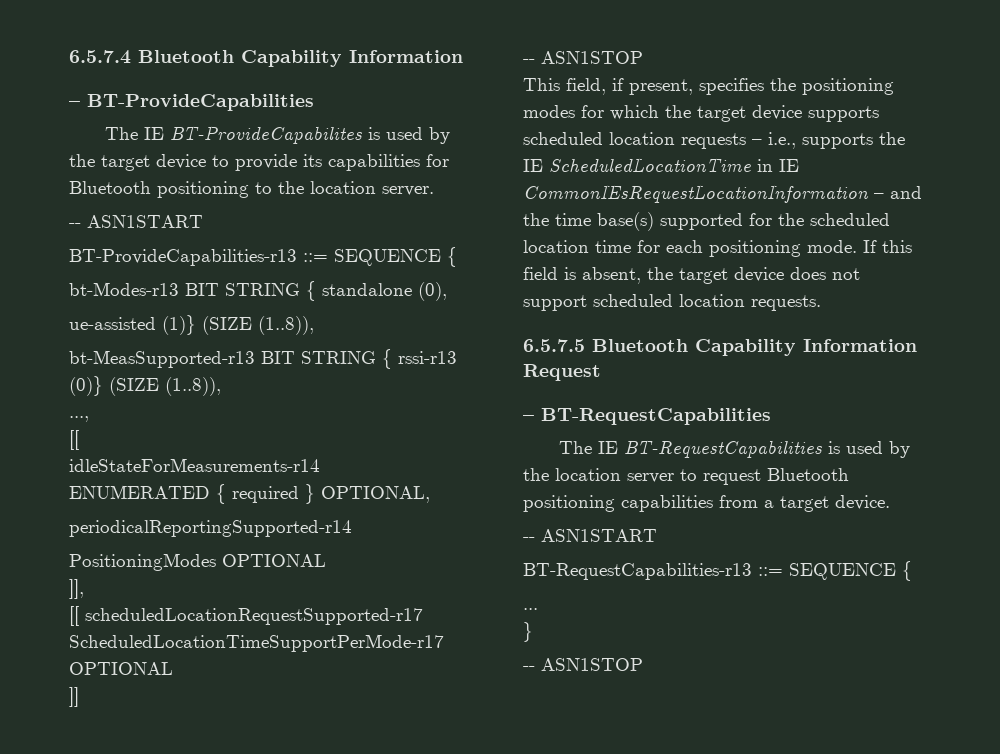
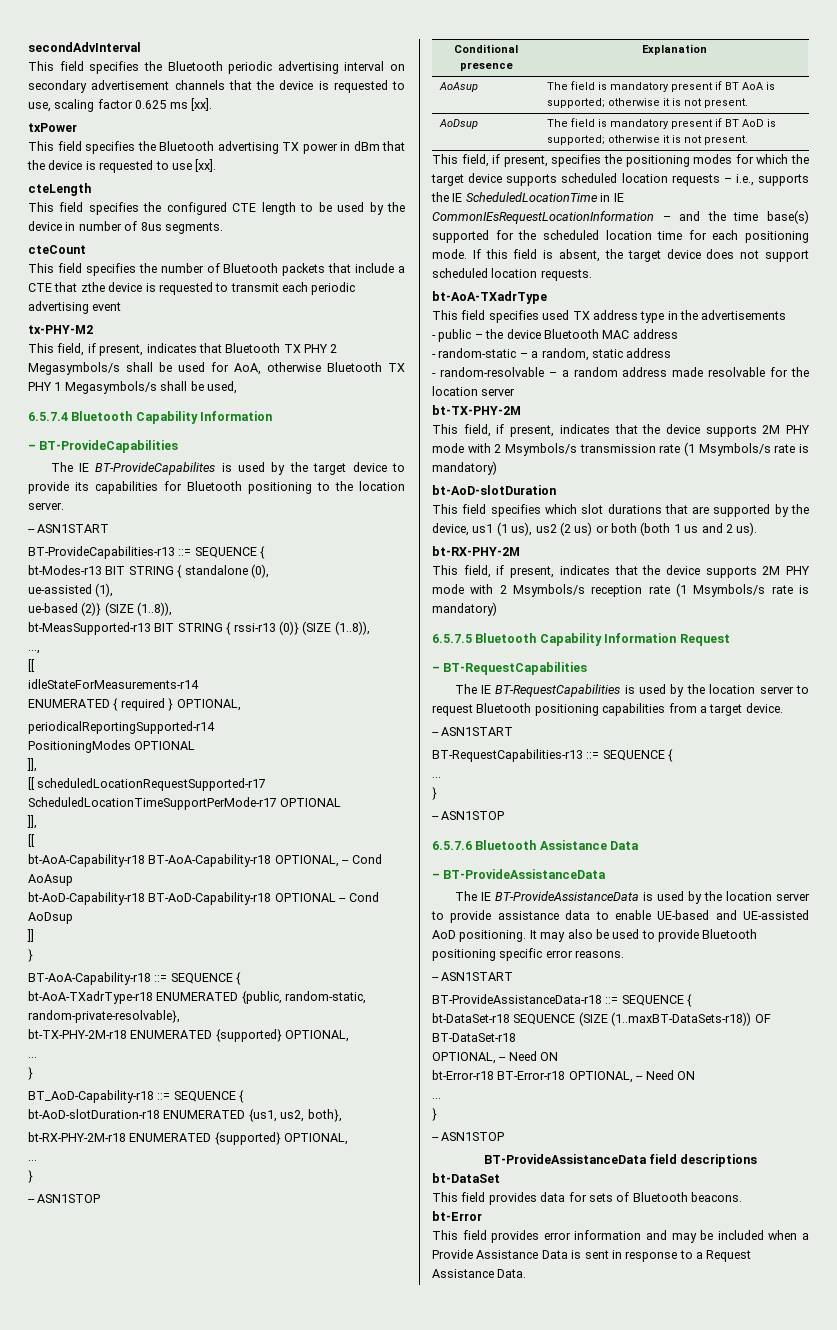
(69, 57) none -> [28,42,141,52] [28,61,405,74] [28,80,405,93] [28,98,212,112] [28,123,77,132] [28,141,405,154] [27,159,217,173] [28,183,91,196] [28,202,405,215] [28,221,223,234] [28,245,86,254] [28,263,405,276] [28,282,356,295] [28,301,122,314] [28,325,93,334] [28,343,338,356] [28,362,405,375] [28,381,237,394] secondAdvInterval // This field specifies the Bluetooth periodic advertising interval on secondary advertisement channels that the device is requested to use, scaling factor 0.625 ms [xx]. // txPower // This field specifies the Bluetooth advertising TX power in dBm that the device is requested to use [xx]. // cteLength // This field specifies the configured CTE length to be used by the device in number of 8us segments. // cteCount // This field specifies the number of Bluetooth packets that include a CTE that zthe device is requested to transmit each periodic advertising event // tx-PHY-M2 // This field, if present, indicates that Bluetooth TX PHY 2 Megasymbols/s shall be used for AoA, otherwise Bluetooth TX PHY 1 Megasymbols/s shall be used, //
[162,315,196,335] (1)} -> [95,583,114,597] [28,602,102,616] (1), // ue-based (2)}
[69,687,79,707] [523,51,643,64] ]] // -- ASN1STOP -> [27,815,37,829] [28,834,35,847] [28,854,382,867] [28,874,73,886] [28,892,379,905] [28,912,73,924] [27,929,34,942] [28,949,33,962] [28,972,242,985] [28,991,367,1004] [28,1010,180,1023] [28,1029,350,1042] [28,1057,37,1058] [28,1067,33,1080] [28,1090,245,1103] [28,1109,342,1122] [28,1132,349,1145] [28,1160,37,1161] [28,1170,33,1183] [28,1194,101,1203] [454,44,518,53] [459,62,513,71] [641,44,707,55] [438,82,478,92] [546,81,775,92] [546,98,748,108] [438,119,478,129] [546,118,776,129] [546,135,748,145] ]], // [[ // bt-AoA-Capability-r18 BT-AoA-Capability-r18 OPTIONAL, -- Cond AoAsup // bt-AoD-Capability-r18 BT-AoD-Capability-r18 OPTIONAL -- Cond AoDsup // ]] // } // BT-AoA-Capability-r18 ::= SEQUENCE { // bt-AoA-TXadrType-r18 ENUMERATED {public, random-static, random-private-resolvable}, // bt-TX-PHY-2M-r18 ENUMERATED {supported} OPTIONAL, // ... // } // BT_AoD-Capability-r18 ::= SEQUENCE { // bt-AoD-slotDuration-r18 ENUMERATED {us1, us2, both}, // bt-RX-PHY-2M-r18 ENUMERATED {supported} OPTIONAL, // ... // } // -- ASN1STOP // Conditional presence | Explanation // AoAsup | The field is mandatory present if BT AoA is supported; otherwise it is not present. // AoDsup | The field is mandatory present if BT AoD is supported; otherwise it is not present.
(821, 303) none -> [432,291,547,304] [432,310,787,323] [432,329,678,342] [432,348,672,361] [432,367,809,377] [432,386,516,396] [432,405,521,415] [432,424,810,437] [432,442,809,456] [432,461,497,475] [432,485,556,495] [432,504,809,517] [432,522,758,536] [432,546,520,556] [432,565,810,578] [432,583,809,597] [432,602,497,616] // bt-AoA-TXadrType // This field specifies used TX address type in the advertisements // - public – the device Bluetooth MAC address // - random-static – a random, static address // - random-resolvable – a random address made resolvable for the location server // bt-TX-PHY-2M // This field, if present, indicates that the device supports 2M PHY mode with 2 Msymbols/s transmission rate (1 Msymbols/s rate is mandatory) // bt-AoD-slotDuration // This field specifies which slot durations that are supported by the device, us1 (1 us), us2 (2 us) or both (both 1 us and 2 us). // bt-RX-PHY-2M // This field, if present, indicates that the device supports 2M PHY mode with 2 Msymbols/s reception rate (1 Msymbols/s rate is mandatory)
(643, 664) none -> [432,840,640,850] [432,869,607,879] [454,891,811,904] [431,910,809,923] [432,929,758,942] [432,948,625,961] [432,972,514,981] [432,994,693,1007] [432,1012,771,1026] [432,1033,516,1042] [432,1051,559,1064] [432,1070,695,1083] [432,1098,441,1099] [432,1108,437,1121] [432,1132,505,1141] [483,1154,758,1167] [432,1173,500,1183] [432,1192,742,1205] [432,1211,482,1221] [432,1230,810,1243] [432,1249,752,1262] [432,1269,527,1278] // 6.5.7.6 Bluetooth Assistance Data // – BT-ProvideAssistanceData // The IE BT-ProvideAssistanceData is used by the location server to provide assistance data to enable UE-based and UE-assisted AoD positioning. It may also be used to provide Bluetooth positioning specific error reasons. // -- ASN1START // BT-ProvideAssistanceData-r18 ::= SEQUENCE { // bt-DataSet-r18 SEQUENCE (SIZE (1..maxBT-DataSets-r18)) OF BT-DataSet-r18 // OPTIONAL, -- Need ON // bt-Error-r18 BT-Error-r18 OPTIONAL, -- Need ON // ... // } // -- ASN1STOP // BT-ProvideAssistanceData field descriptions // bt-DataSet // This field provides data for sets of Bluetooth beacons. // bt-Error // This field provides error information and may be included when a Provide Assistance Data is sent in response to a Request Assistance Data.

